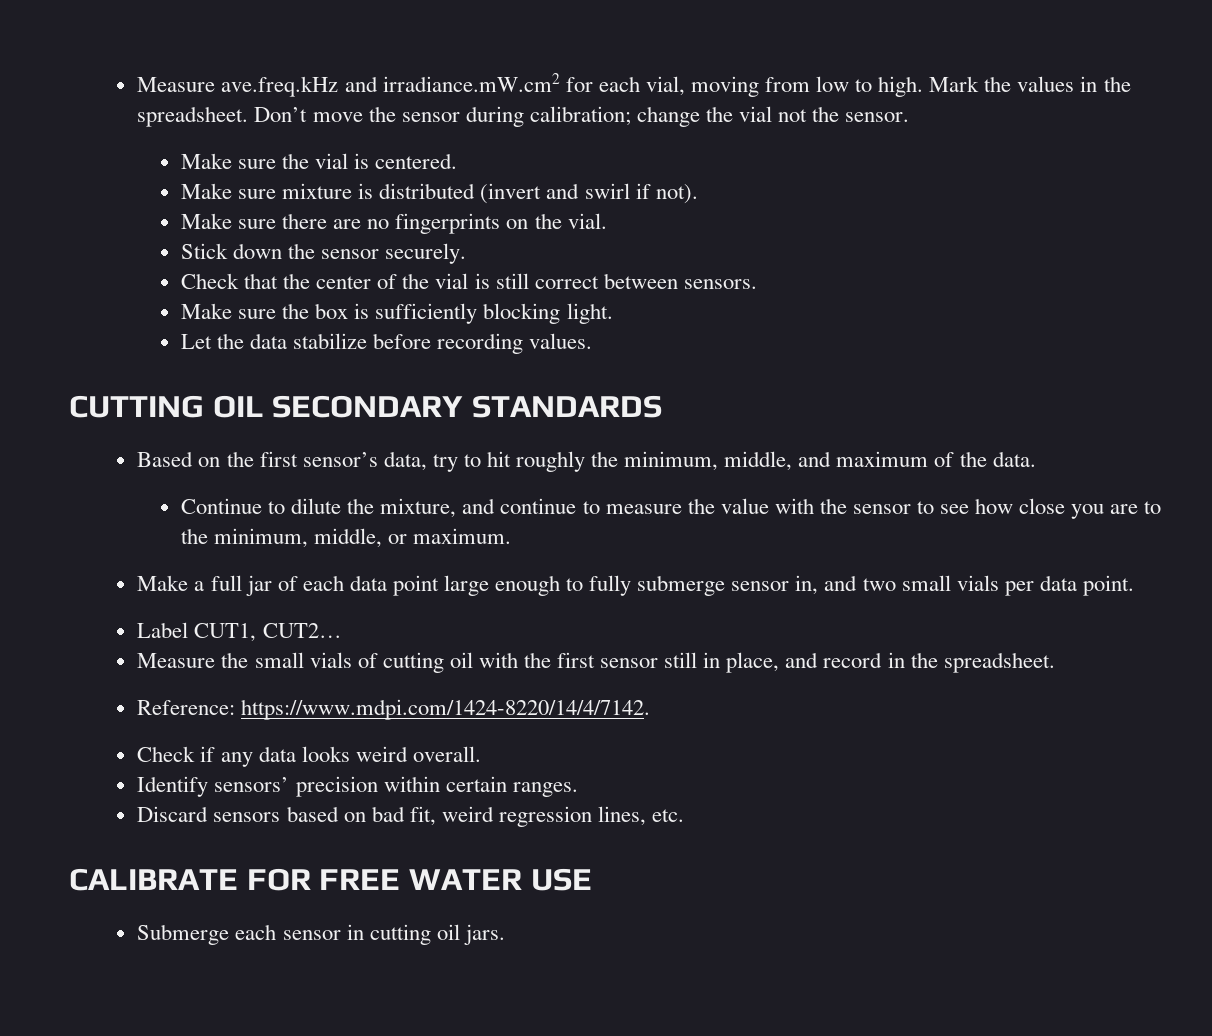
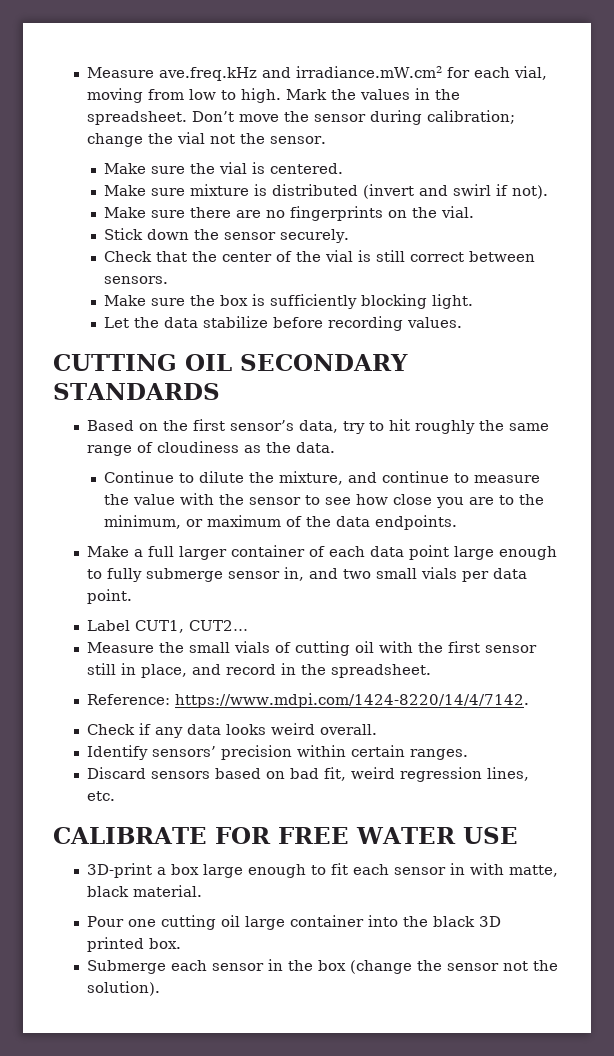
[624,451,955,471] minimum, middle, and maximum of -> [508,423,549,431] [86,441,261,456] same range of cloudiness as
[314,528,512,548] middle, or maximum. -> [186,515,458,530] or maximum of the data endpoints.
[245,575,272,596] jar -> [178,545,305,560] larger container
[137,924,505,945] Submerge each sensor in cutting oil jars. -> [86,863,558,878] [86,885,202,897] [86,915,501,930] [86,937,181,952] [86,959,558,974] [86,981,160,996] 3D-print a box large enough to fit each sensor in with matte, black material. // Pour one cutting oil large container into the black 3D printed box. // Submerge each sensor in the box (change the sensor not the solution).

